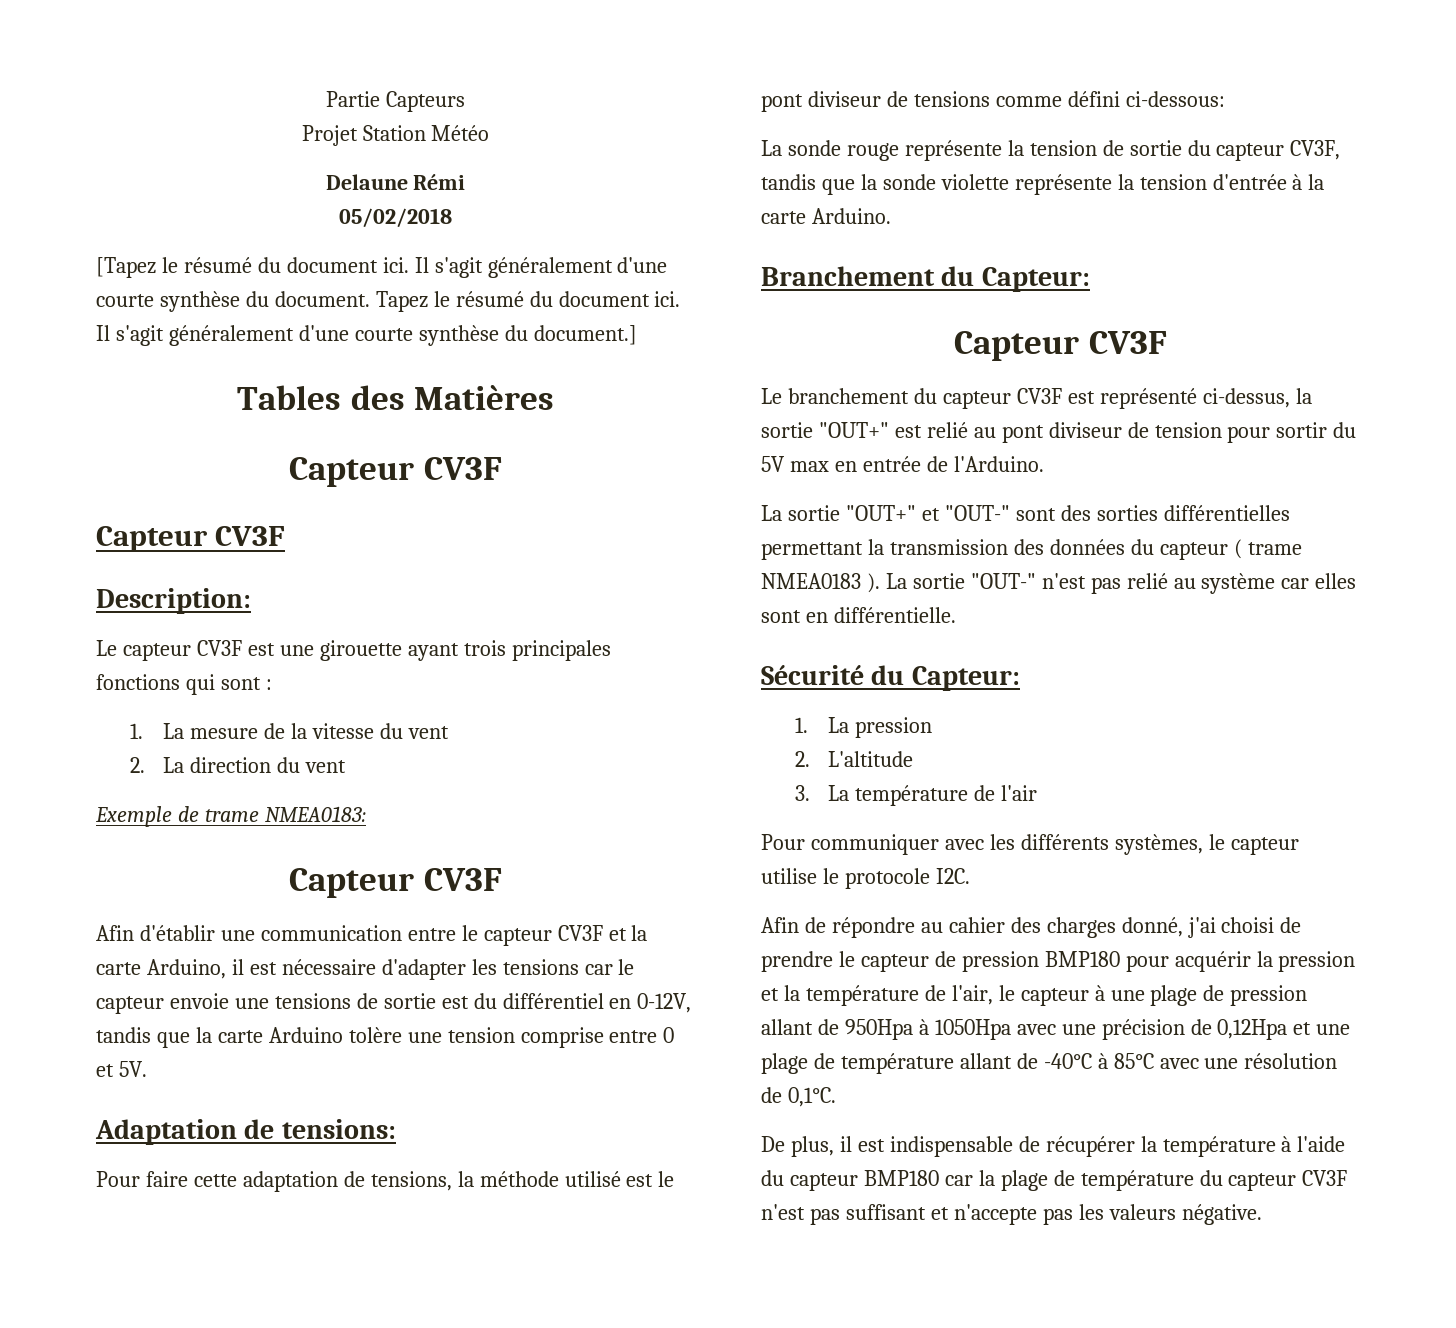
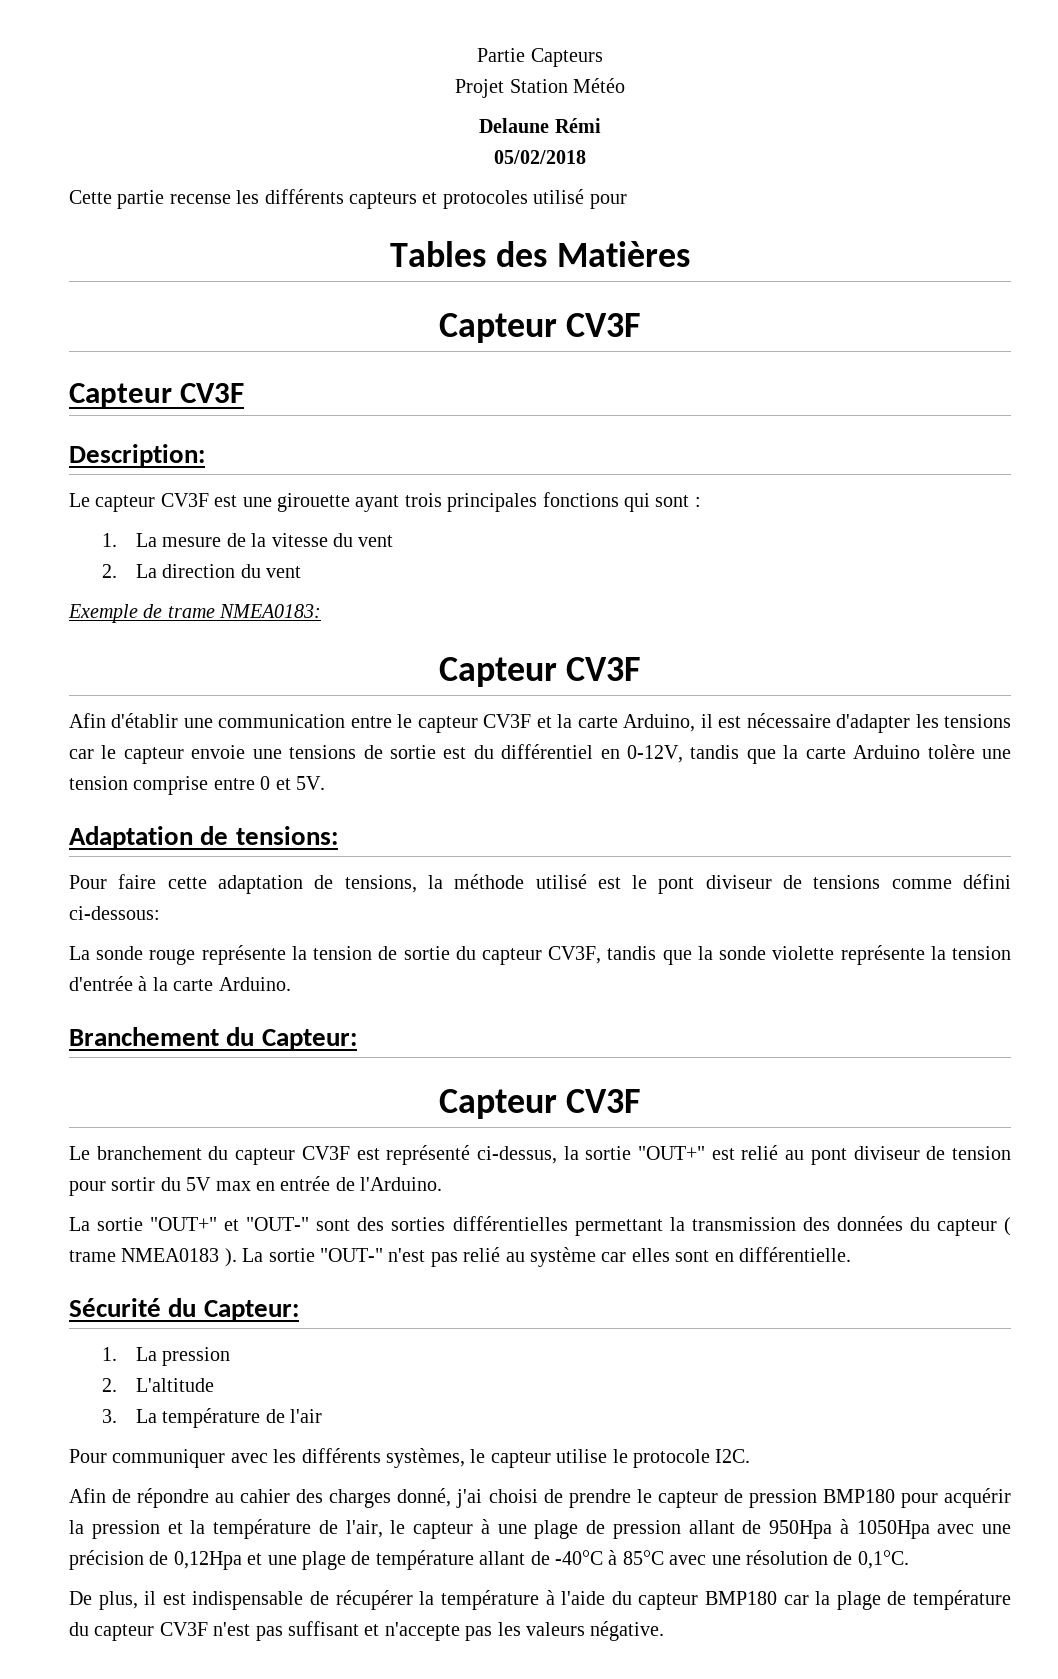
[96,257,668,278] [96,291,681,312] [96,325,637,346] [Tapez le résumé du document ici. Il s'agit généralement d'une courte synthèse du document. Tapez le résumé du document ici. Il s'agit généralement d'une courte synthèse du document.] -> [69,189,627,209] Cette partie recense les différents capteurs et protocoles utilisé pour

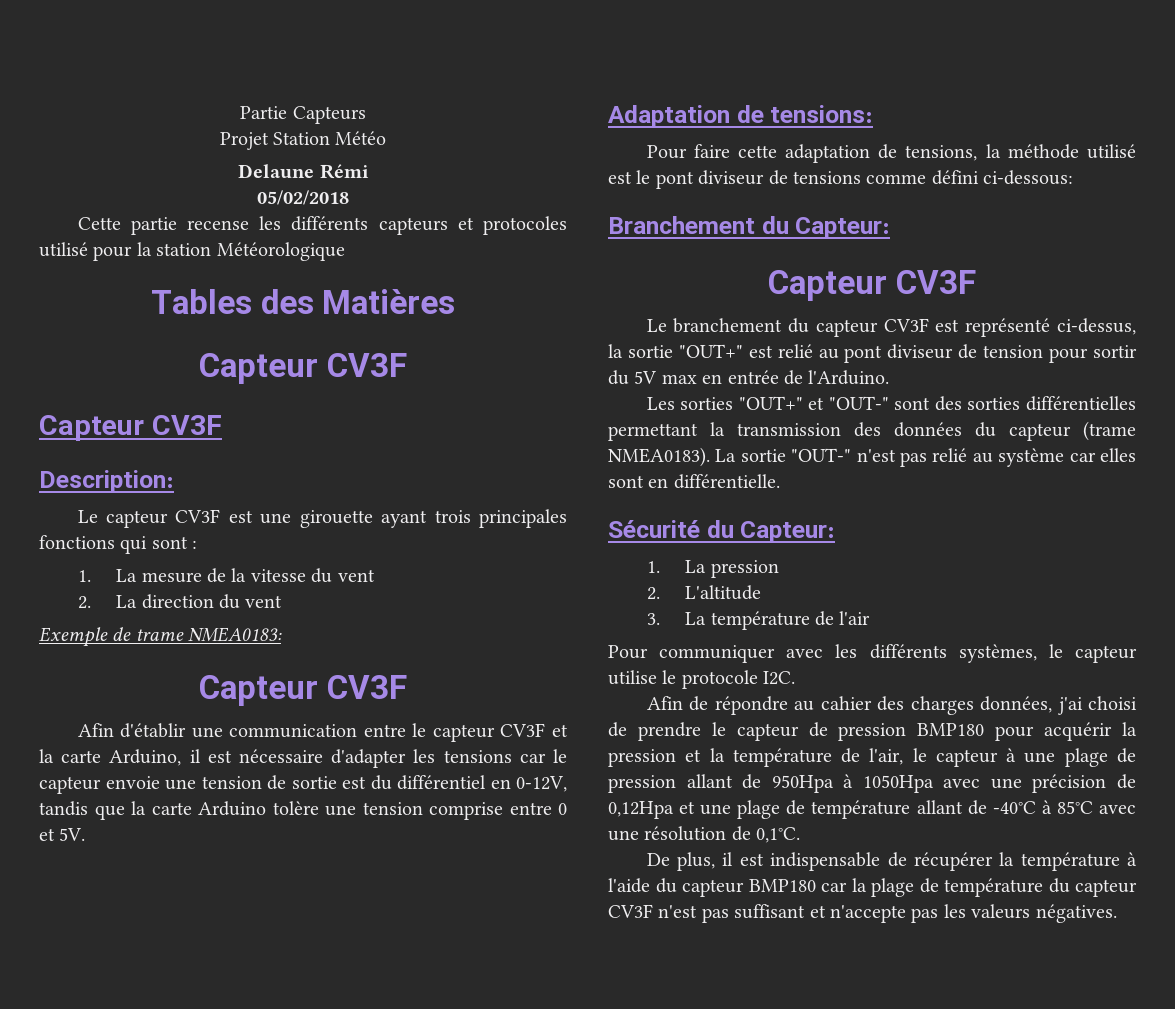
(627, 201) none -> [136,242,345,261] la station Météorologique
[289,745,357,759] tensions -> [201,776,262,789] tension
[69,945,1011,965] [69,976,291,991] // La sonde rouge représente la tension de sortie du capteur CV3F, tandis que la sonde violette représente la tension d'entrée à la carte Arduino. -> (1074, 177) none
[69,1217,144,1231] La sortie -> [646,397,734,410] Les sorties
[1004,1217,1011,1236] [69,1248,237,1267] ( trame NMEA0183 ). -> [1083,421,1136,441] [608,447,710,467] (trame NMEA0183).
[397,1488,452,1507] donné, -> [980,696,1053,713] données,
[590,1621,665,1641] négative. -> [1035,904,1117,923] négatives.

